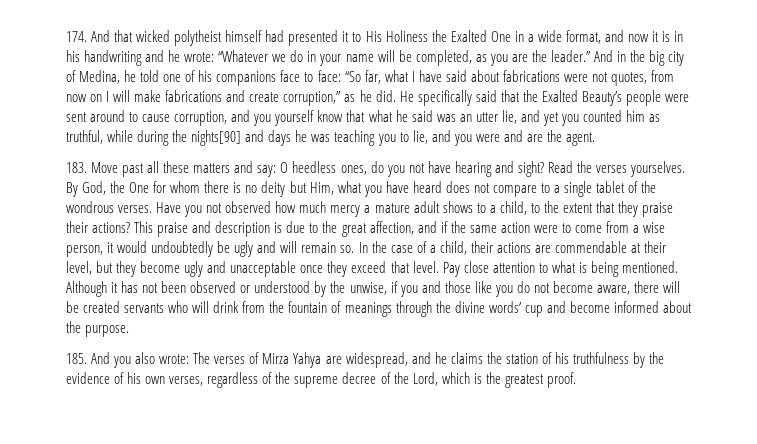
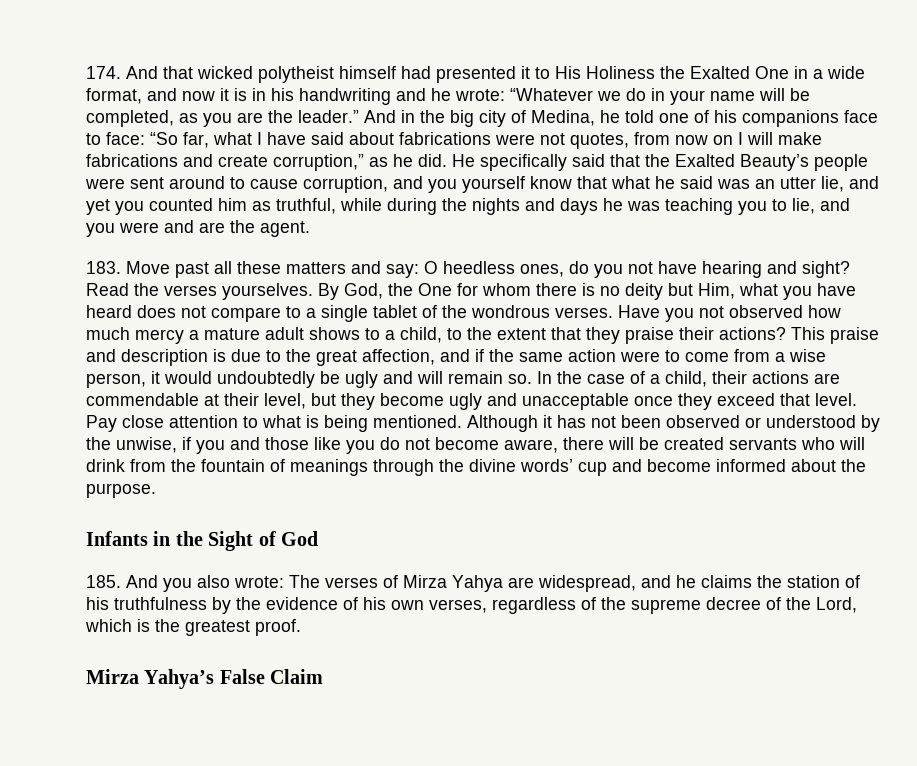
[191,130,242,146] nights[90] -> [472,198,520,215] nights
(130, 331) none -> [86,531,318,551] // Infants in the Sight of God
(576, 380) none -> [86,669,324,689] // Mirza Yahya’s False Claim

